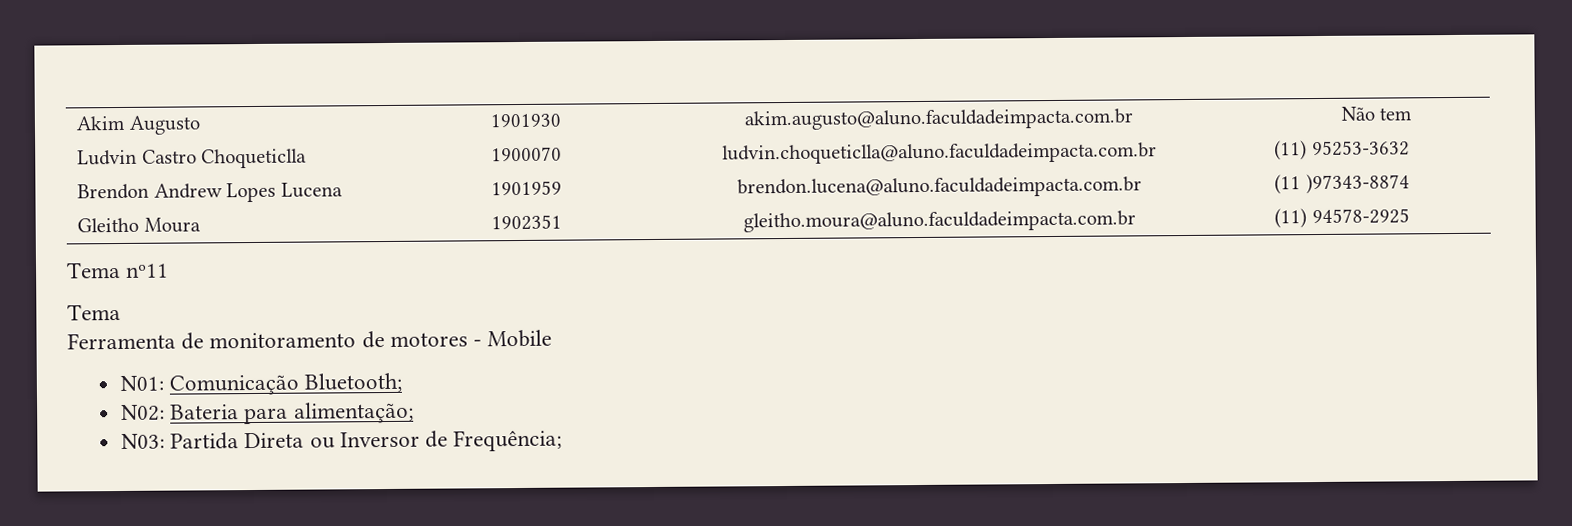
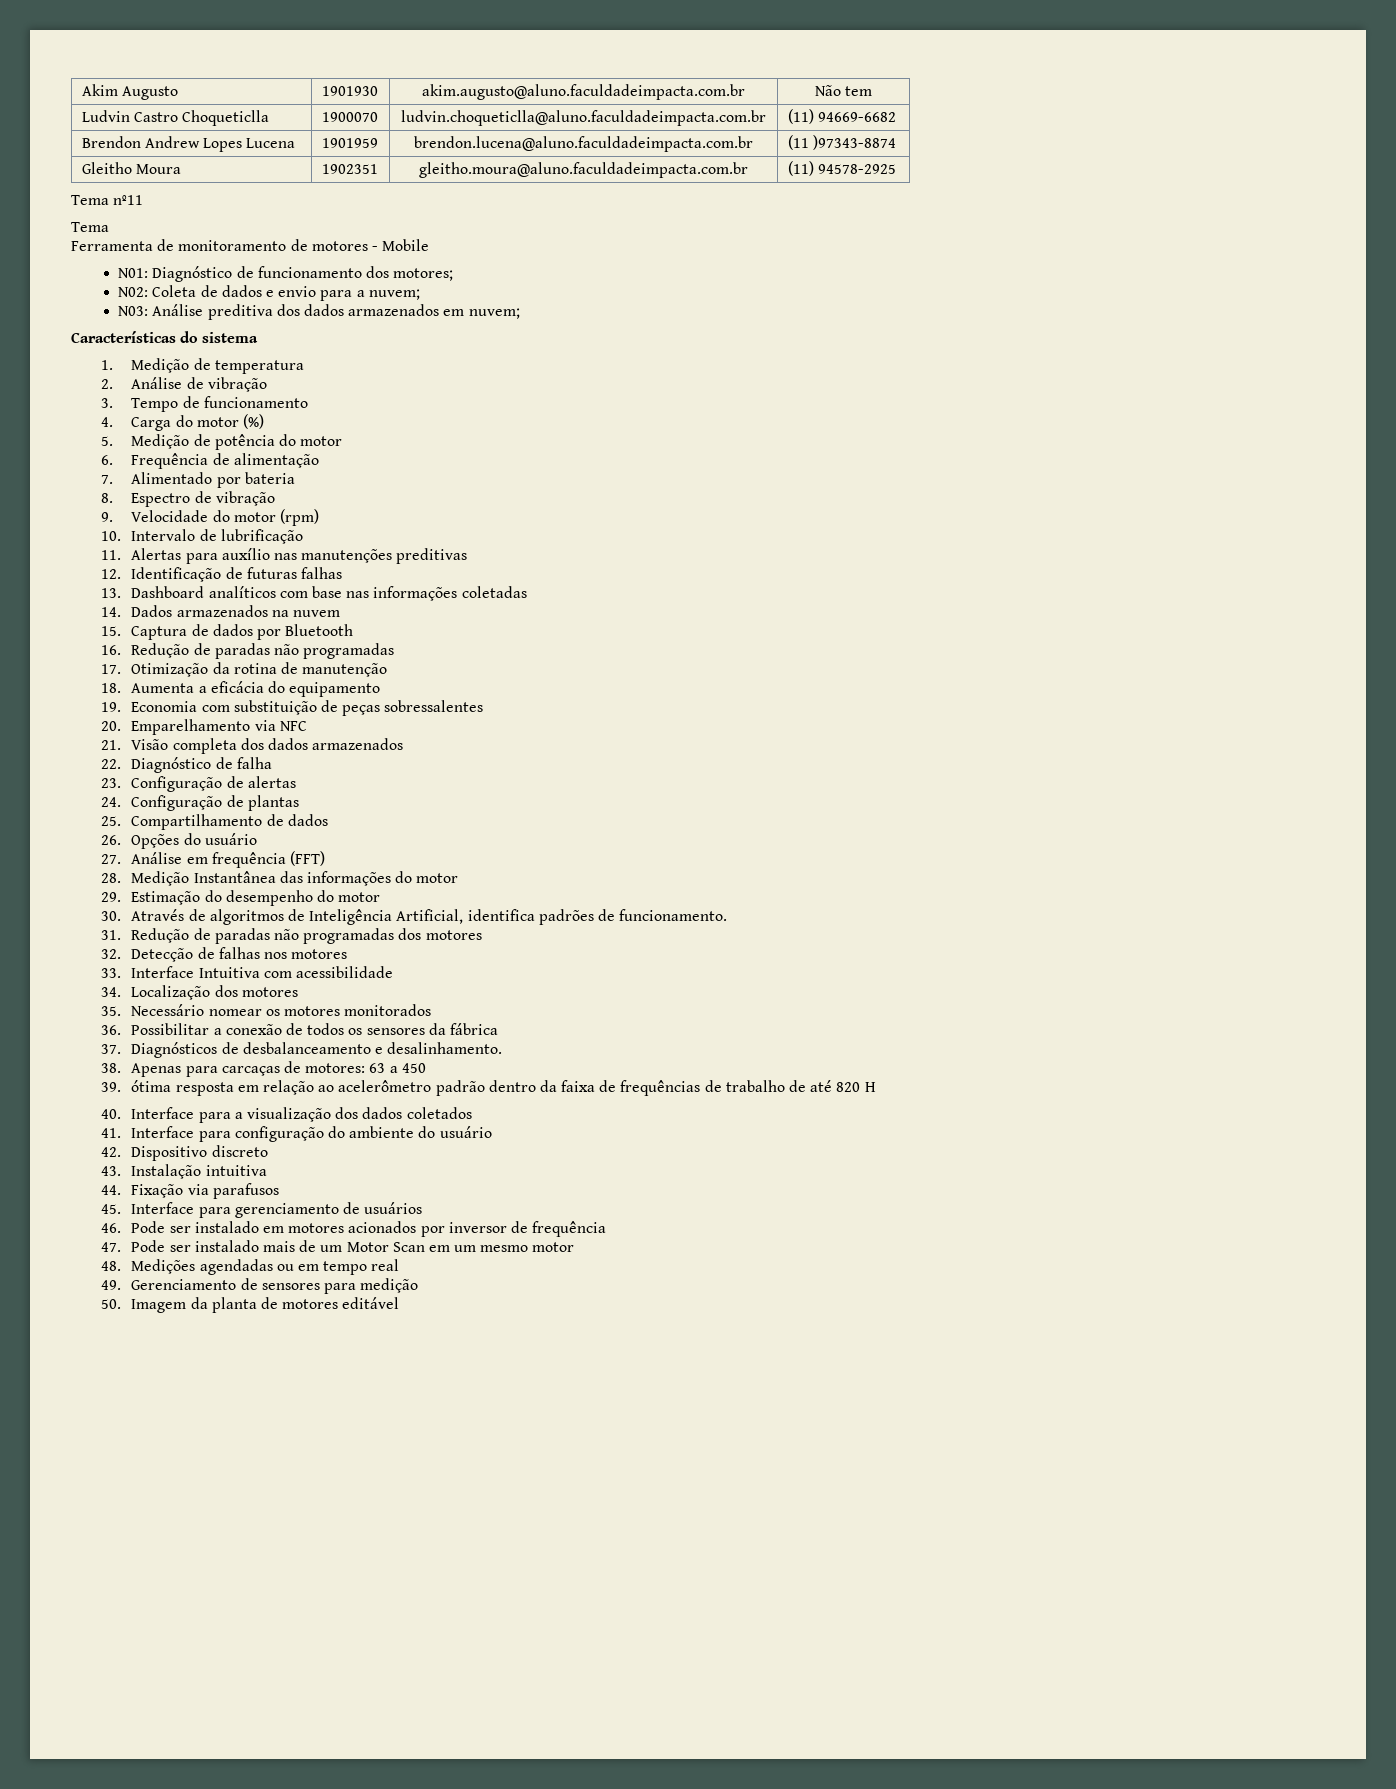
[1311,140,1410,157] 95253-3632 -> [818,112,897,122] 94669-6682
[169,372,403,396] [120,401,414,425] [120,429,563,452] Comunicação Bluetooth; // N02: Bateria para alimentação; // N03: Partida Direta ou Inversor de Frequência; -> [152,266,454,282] [118,285,420,301] [118,304,520,320] [71,331,259,343] [101,358,304,374] [101,377,267,392] [101,396,308,412] [101,414,264,431] [101,434,343,450] [101,453,319,469] [101,472,295,488] [101,491,275,507] [101,509,319,526] [101,529,303,544] [101,548,468,564] [101,567,342,582] [101,586,527,601] [101,605,340,617] [101,624,354,640] [101,643,395,659] [101,662,388,677] [101,681,381,697] [101,700,484,716] [101,719,307,735] [101,738,404,754] [101,757,272,773] [101,776,296,792] [101,795,299,811] [101,814,328,830] [101,833,257,849] [101,851,325,868] [101,871,459,886] [101,890,381,906] [101,909,728,925] [101,928,482,944] [101,947,348,962] [101,966,393,978] [101,985,298,1000] [101,1004,432,1016] [101,1023,498,1035] [101,1042,503,1058] [101,1061,426,1077] [101,1080,876,1096] [101,1107,472,1123] [101,1126,492,1142] [101,1145,268,1161] [101,1164,267,1179] [101,1183,279,1199] [101,1202,423,1218] [101,1221,607,1237] [101,1240,575,1252] [101,1259,400,1275] [101,1278,419,1294] [101,1297,400,1313] Diagnóstico de funcionamento dos motores; // N02: Coleta de dados e envio para a nuvem; // N03: Análise preditiva dos dados armazenados em nuvem; // Características do sistema // 1. Medição de temperatura // 2. Análise de vibração // 3. Tempo de funcionamento // 4. Carga do motor (%) // 5. Medição de potência do motor // 6. Frequência de alimentação // 7. Alimentado por bateria // 8. Espectro de vibração // 9. Velocidade do motor (rpm) // 10. Intervalo de lubrificação // 11. Alertas para auxílio nas manutenções preditivas // 12. Identificação de futuras falhas // 13. Dashboard analíticos com base nas informações coletadas // 14. Dados armazenados na nuvem // 15. Captura de dados por Bluetooth // 16. Redução de paradas não programadas // 17. Otimização da rotina de manutenção // 18. Aumenta a eficácia do equipamento // 19. Economia com substituição de peças sobressalentes // 20. Emparelhamento via NFC // 21. Visão completa dos dados armazenados // 22. Diagnóstico de falha // 23. Configuração de alertas // 24. Configuração de plantas // 25. Compartilhamento de dados // 26. Opções do usuário // 27. Análise em frequência (FFT) // 28. Medição Instantânea das informações do motor // 29. Estimação do desempenho do motor // 30. Através de algoritmos de Inteligência Artificial, identifica padrões de funcionamento. // 31. Redução de paradas não programadas dos motores // 32. Detecção de falhas nos motores // 33. Interface Intuitiva com acessibilidade // 34. Localização dos motores // 35. Necessário nomear os motores monitorados // 36. Possibilitar a conexão de todos os sensores da fábrica // 37. Diagnósticos de desbalanceamento e desalinhamento. // 38. Apenas para carcaças de motores: 63 a 450 // 39. ótima resposta em relação ao acelerômetro padrão dentro da faixa de frequências de trabalho de até 820 H // 40. Interface para a visualização dos dados coletados // 41. Interface para configuração do ambiente do usuário // 42. Dispositivo discreto // 43. Instalação intuitiva // 44. Fixação via parafusos // 45. Interface para gerenciamento de usuários // 46. Pode ser instalado em motores acionados por inversor de frequência // 47. Pode ser instalado mais de um Motor Scan em um mesmo motor // 48. Medições agendadas ou em tempo real // 49. Gerenciamento de sensores para medição // 50. Imagem da planta de motores editável

